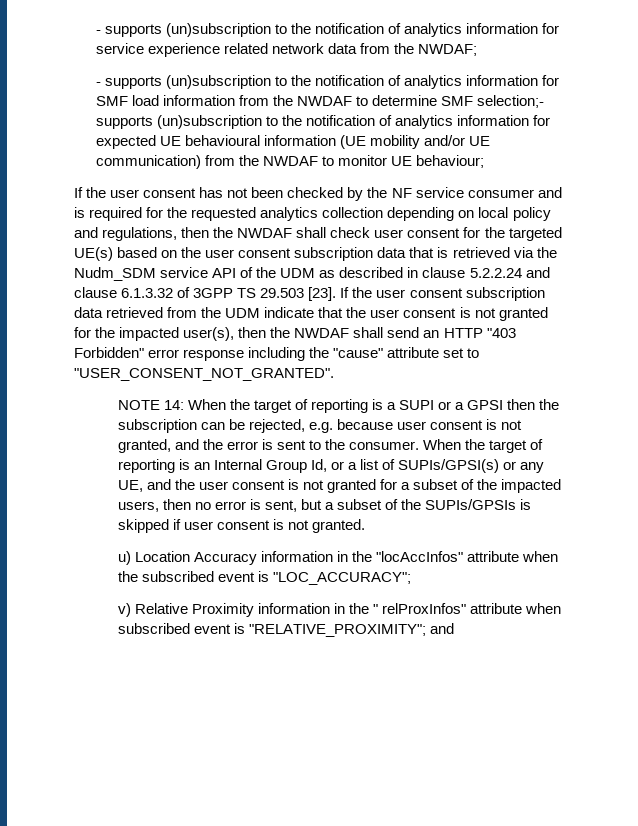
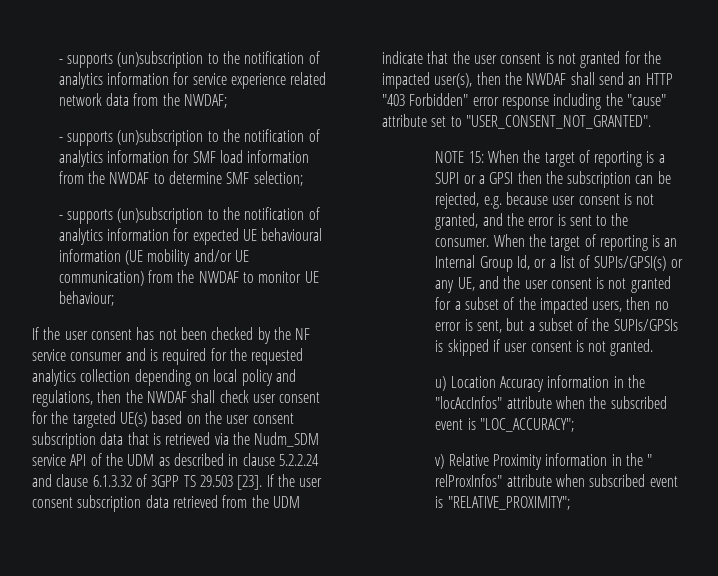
[477,95,545,108] selection;- -> [253,171,303,186] [58,215,63,220] selection; // -
[163,400,184,410] 14: -> [468,151,484,163] 15:
[429,623,454,634] and -> (570, 503) none

